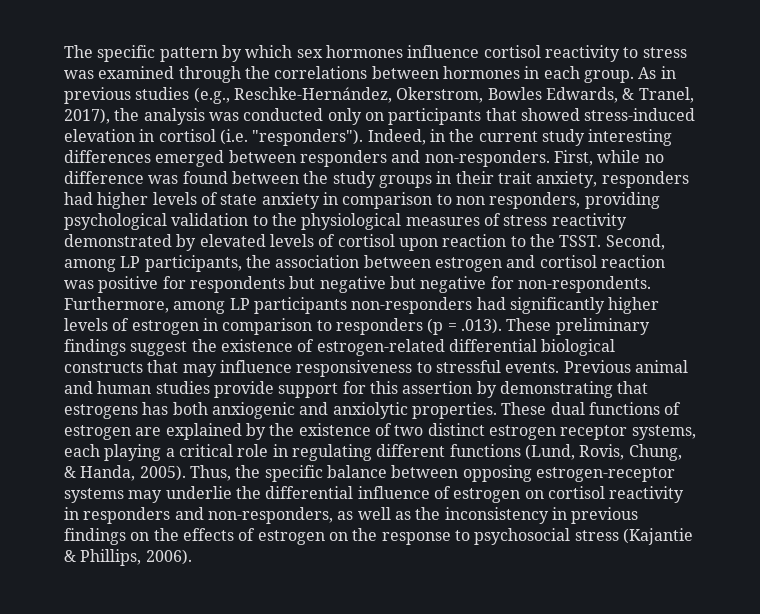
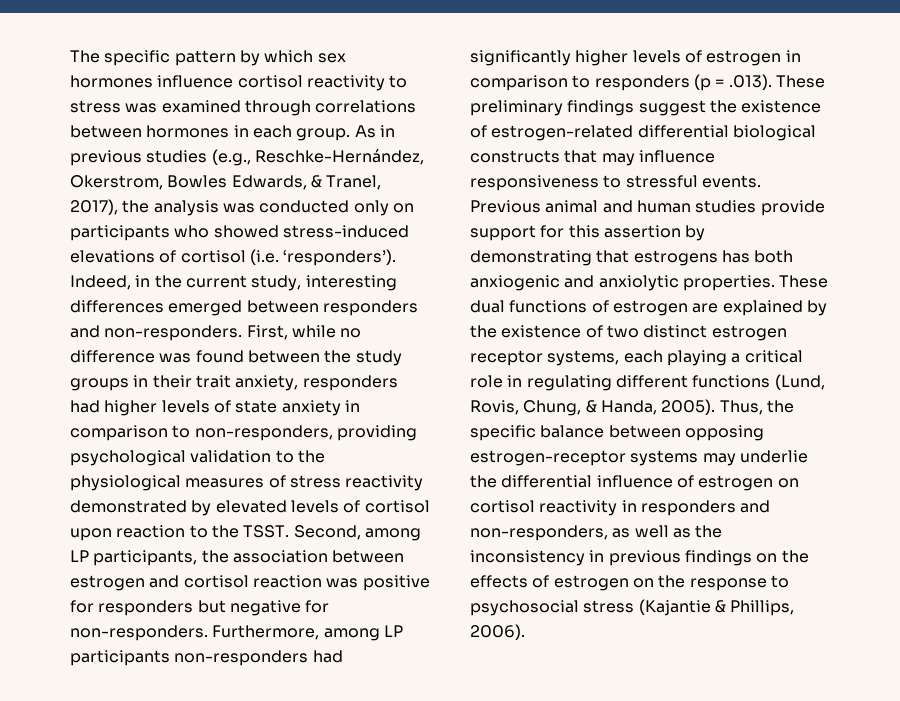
[244,66,270,79] the -> (311, 108) none
[485,108,517,121] that -> [174,225,210,238] who
[64,129,155,142] elevation in -> [70,250,177,263] elevations of
[252,129,364,146] "responders"). -> [283,249,397,266] ‘responders’).
[541,129,585,146] study -> [251,275,302,291] study,
[455,192,581,209] non responders, -> [194,425,333,441] non-responders,
[189,276,386,293] respondents but negative -> [98,600,194,616] responders
[517,276,651,293] non-respondents. -> [70,625,208,641] non-responders.

